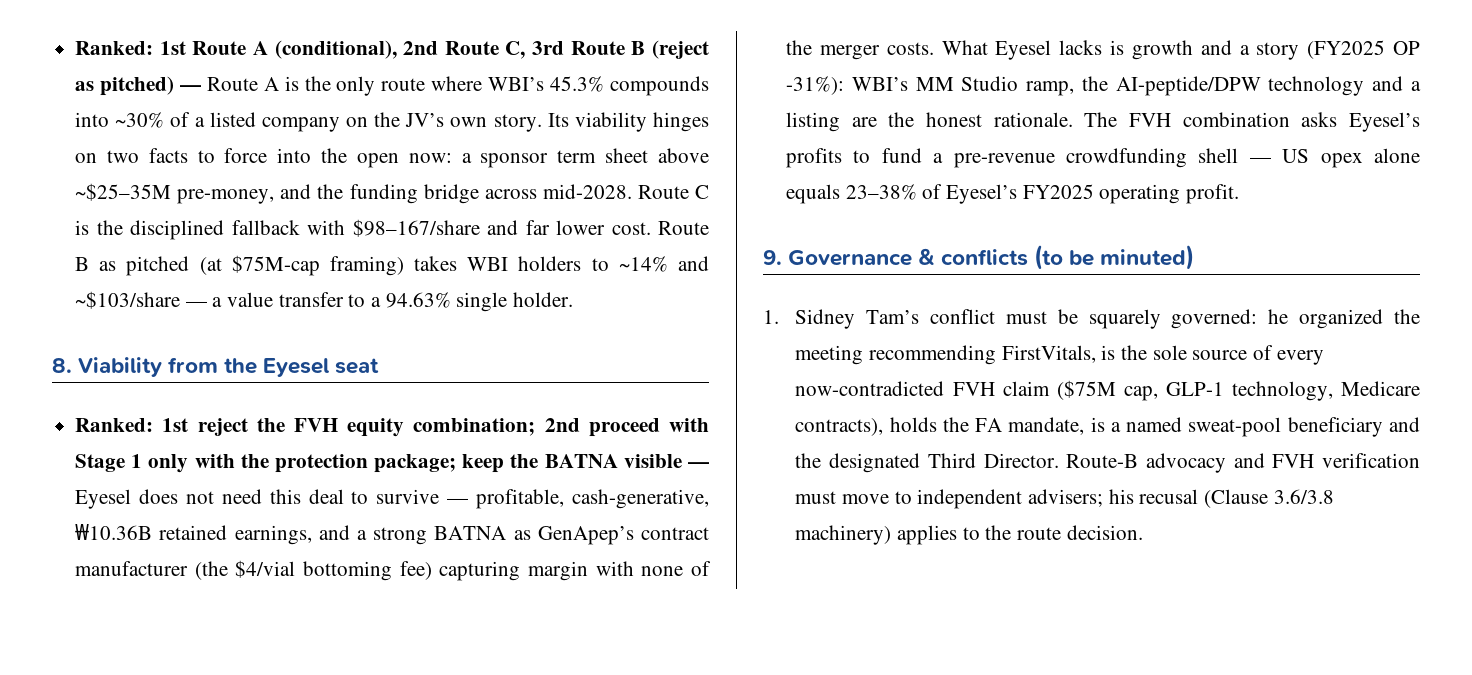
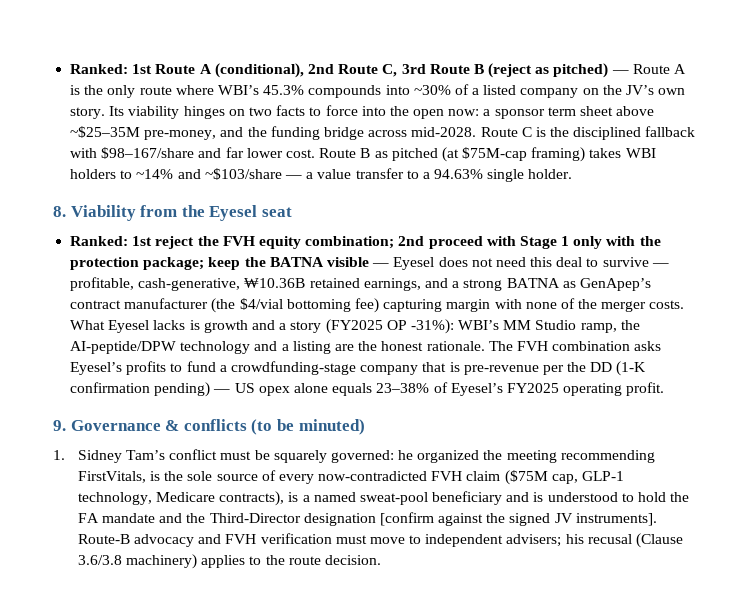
[953,148,1239,168] pre-revenue crowdfunding shell -> [230,361,647,376] [70,382,211,397] crowdfunding-stage company that is pre-revenue per the DD (1-K confirmation pending)
[889,417,1085,435] holds the FA mandate, -> (285, 498) none
[795,453,1059,473] the designated Third Director. -> [533,492,690,502] [77,512,657,526] is understood to hold the FA mandate and the Third-Director designation [confirm against the signed JV instruments].

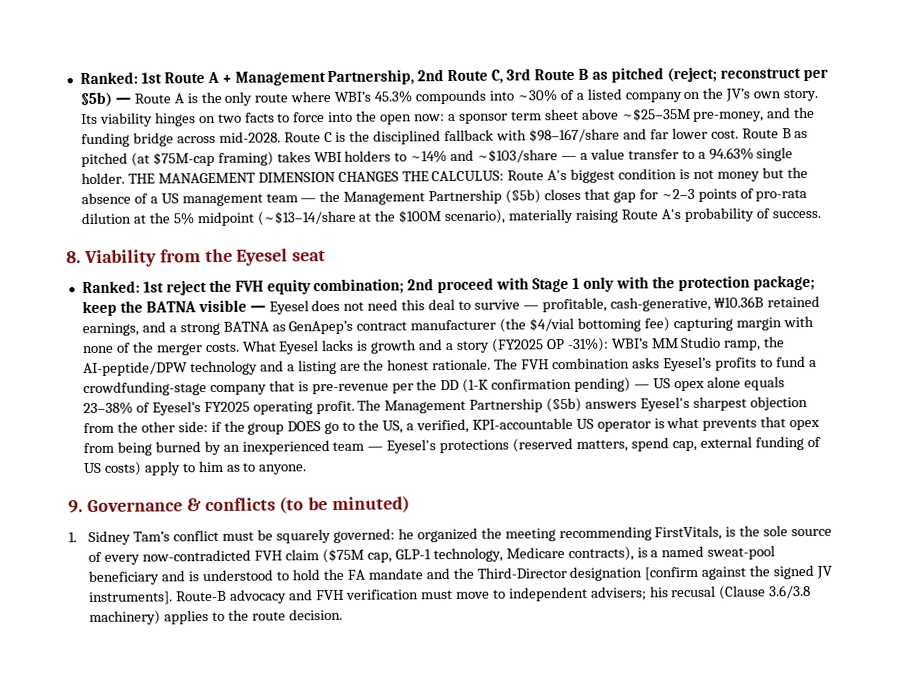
[214,63,304,78] (conditional), -> [221,69,415,86] + Management Partnership,
[488,63,609,78] (reject as pitched) -> [591,66,828,83] [79,91,112,108] as pitched (reject; reconstruct per §5b)
(573, 174) none -> [127,167,808,184] [80,188,808,207] [80,207,821,227] THE MANAGEMENT DIMENSION CHANGES THE CALCULUS: Route A's biggest condition is not money but the absence of a US management team — the Management Partnership (§5b) closes that gap for ~2–3 points of pro-rata dilution at the 5% midpoint (~$13–14/share at the $100M scenario), materially raising Route A's probability of success.
(665, 389) none -> [357,396,808,414] [82,416,821,435] [82,436,821,456] [82,460,308,476] The Management Partnership (§5b) answers Eyesel's sharpest objection from the other side: if the group DOES go to the US, a verified, KPI-accountable US operator is what prevents that opex from being burned by an inexperienced team — Eyesel's protections (reserved matters, spend cap, external funding of US costs) apply to him as to anyone.

